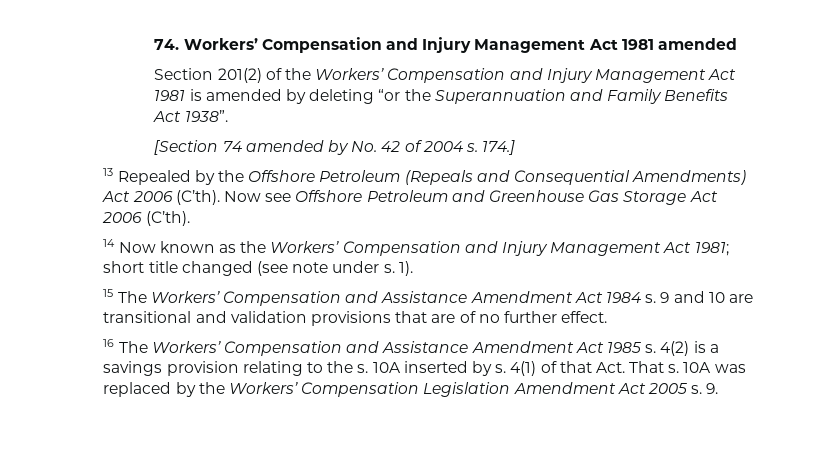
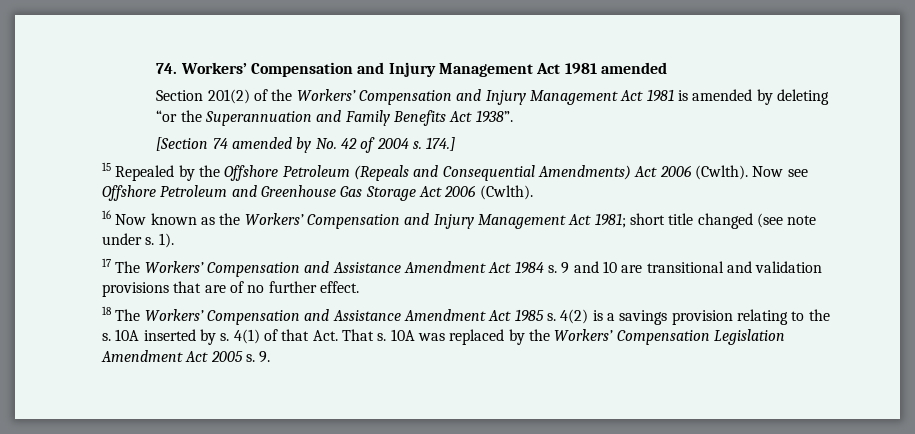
[103,168,114,176] 13 -> [102,162,112,171] 15
[175,190,220,205] (C’th). -> [695,165,749,180] (Cwlth).
[145,211,190,226] [103,239,116,247] (C’th). // 14 -> [479,185,533,200] [102,210,112,219] (Cwlth). // 16
[103,289,114,297] 15 -> [102,258,112,267] 17
[103,339,115,347] 16 -> [102,306,113,315] 18

